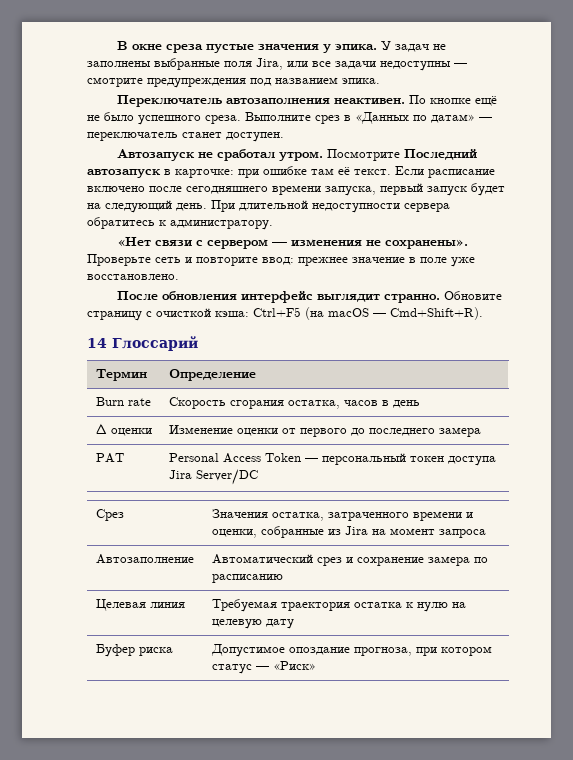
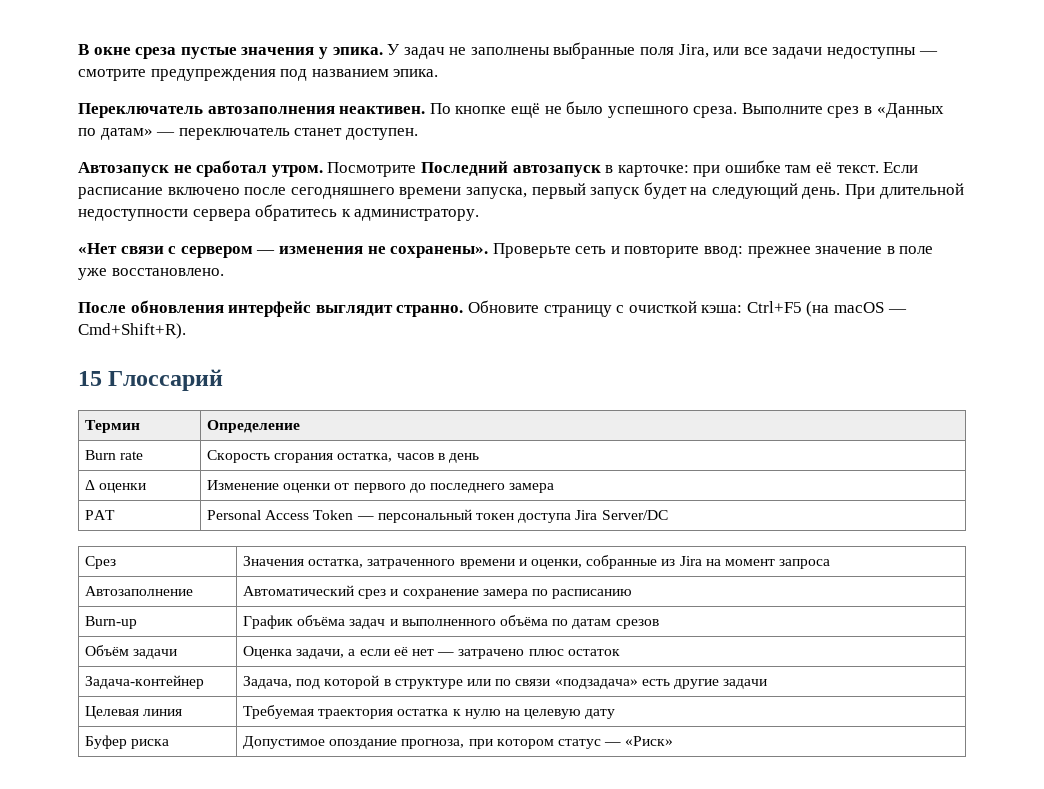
[87,338,107,348] 14 -> [78,371,102,386] 15
(283, 578) none -> [85,616,138,629] [243,615,659,629] [85,645,178,659] [243,646,620,659] [85,675,205,689] [243,675,768,689] // Burn-up | График объёма задач и выполненного объёма по датам срезов // Объём задачи | Оценка задачи, а если её нет — затрачено плюс остаток // Задача-контейнер | Задача, под которой в структуре или по связи «подзадача» есть другие задачи

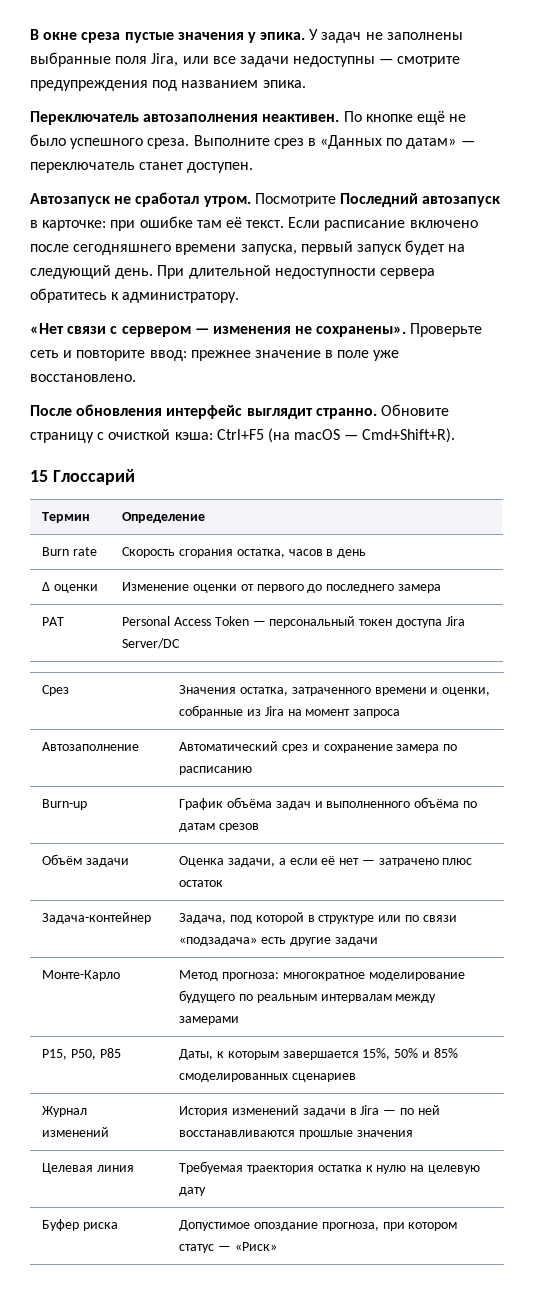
(768, 684) none -> [42,970,121,981] [179,970,465,981] [179,990,437,1003] [179,1016,240,1025] [42,1048,121,1060] [179,1048,458,1060] [179,1073,356,1082] [42,1106,88,1117] [42,1127,110,1137] [179,1105,440,1117] [179,1130,413,1139] // Монте-Карло | Метод прогноза: многократное моделирование будущего по реальным интервалам между замерами // P15, P50, P85 | Даты, к которым завершается 15%, 50% и 85% смоделированных сценариев // Журнал изменений | История изменений задачи в Jira — по ней восстанавливаются прошлые значения

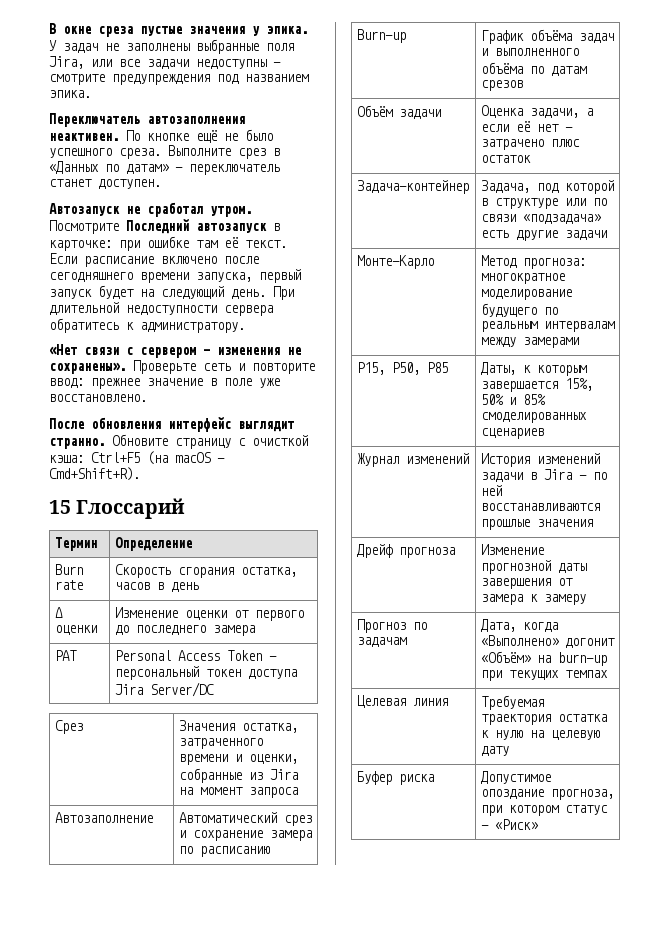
(413, 1133) none -> [356,544,455,558] [480,544,544,555] [480,560,587,574] [480,578,573,589] [480,594,586,605] [356,619,427,633] [356,637,407,647] [480,619,558,632] [480,635,615,648] [480,651,607,666] [480,670,608,681] // Дрейф прогноза | Изменение прогнозной даты завершения от замера к замеру // Прогноз по задачам | Дата, когда «Выполнено» догонит «Объём» на burn-up при текущих темпах

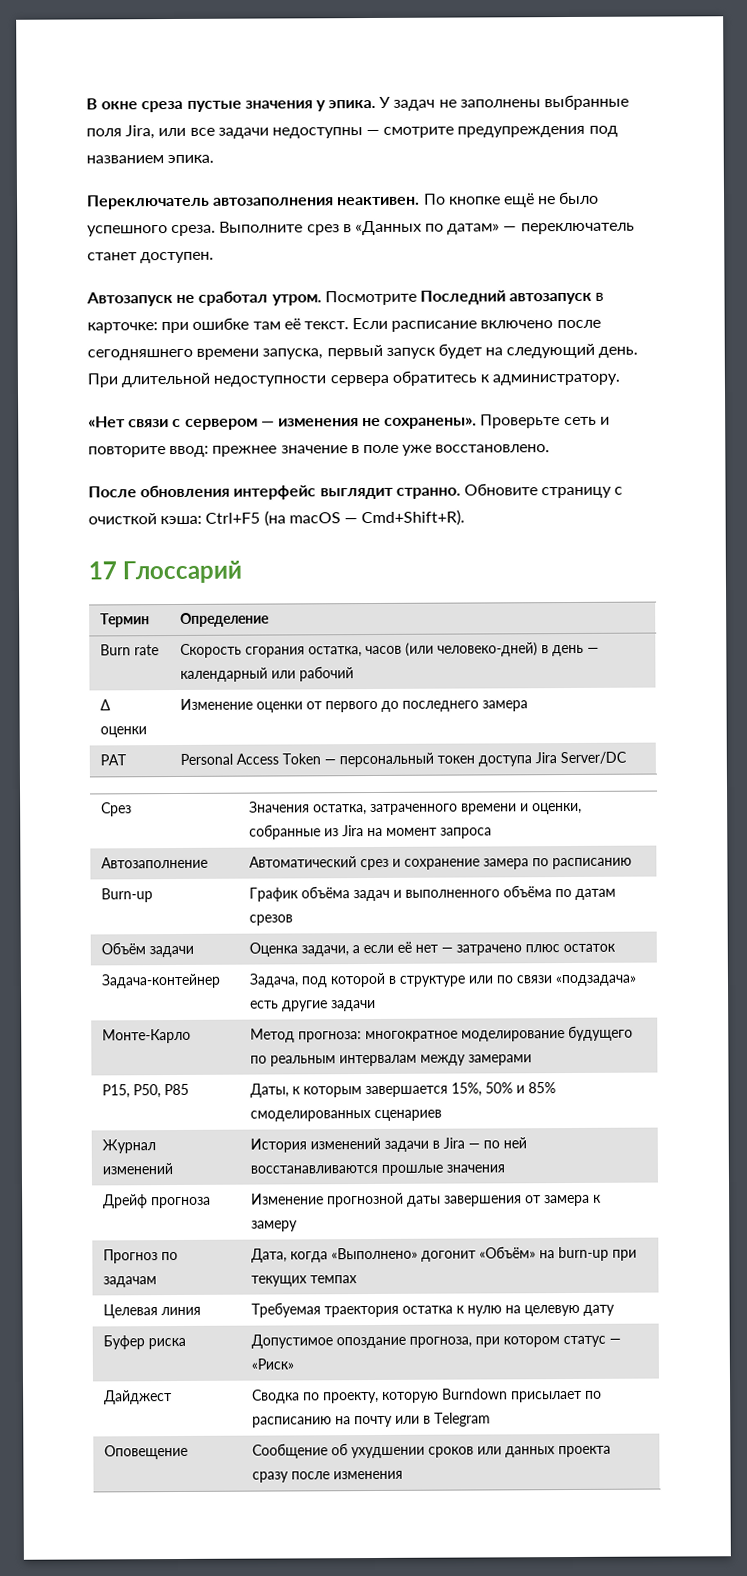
[49,500,71,514] 15 -> [88,561,117,580] 17
(150, 586) none -> [405,642,539,657] (или человеко-дней)
(199, 587) none -> [587,647,600,653] [180,666,355,682] — календарный или рабочий
(538, 824) none -> [104,1390,173,1405] [252,1388,603,1404] [252,1412,492,1428] [104,1444,189,1460] [252,1443,612,1459] [252,1470,404,1483] // Дайджест | Сводка по проекту, которую Burndown присылает по расписанию на почту или в Telegram // Оповещение | Сообщение об ухудшении сроков или данных проекта сразу после изменения

